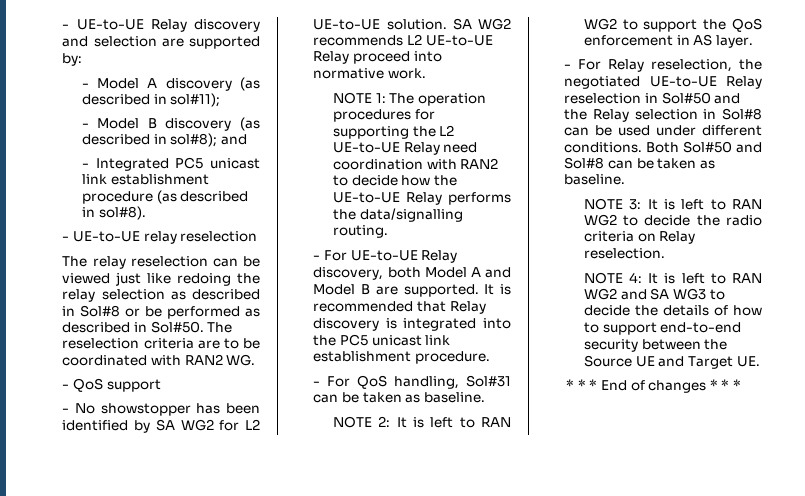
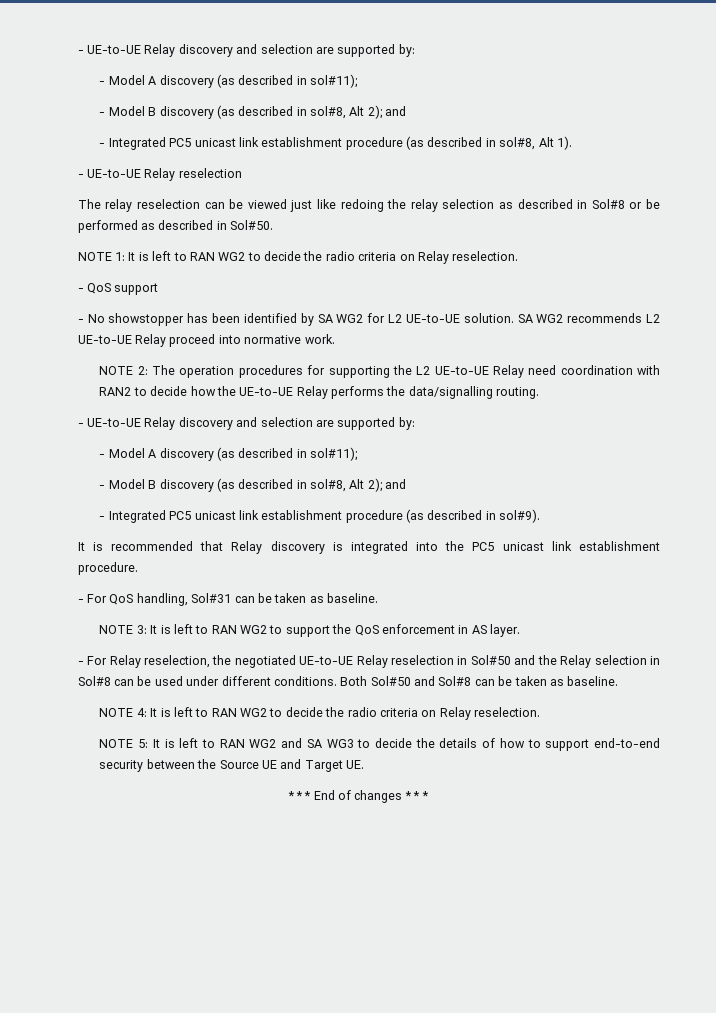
[170,133,218,147] sol#8); -> [310,105,382,119] sol#8, Alt 2);
[98,206,146,220] [62,231,177,244] sol#8). // - UE-to-UE relay -> [499,136,572,150] [77,168,176,181] sol#8, Alt 1). // - UE-to-UE Relay
[207,322,233,333] [62,338,260,349] [62,354,256,366] The reselection criteria are to be coordinated with RAN2 WG. -> [77,251,519,264] // NOTE 1: It is left to RAN WG2 to decide the radio criteria on Relay reselection.
[375,93,386,103] 1: -> [137,366,148,375] 2:
[324,250,458,263] [313,267,511,280] [313,284,479,297] For UE-to-UE Relay discovery, both Model A and Model B are supported. -> [87,417,415,430] [99,447,358,461] [99,478,407,492] [99,509,541,523] UE-to-UE Relay discovery and selection are supported by: // - Model A discovery (as described in sol#11); // - Model B discovery (as described in sol#8, Alt 2); and // - Integrated PC5 unicast link establishment procedure (as described in sol#9). //
[378,416,391,427] 2: -> [136,625,147,634] 3:
[629,199,642,210] 3: -> [136,708,147,717] 4:
[629,272,643,283] 4: -> [138,739,149,748] 5:

